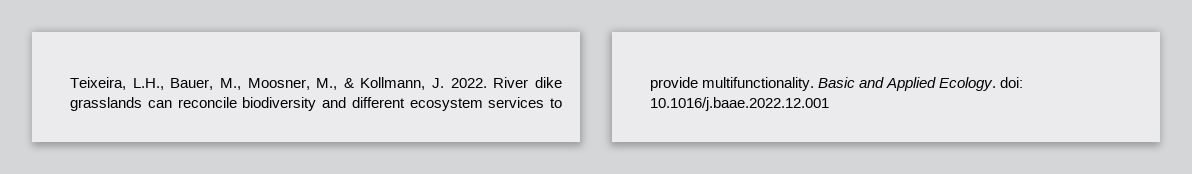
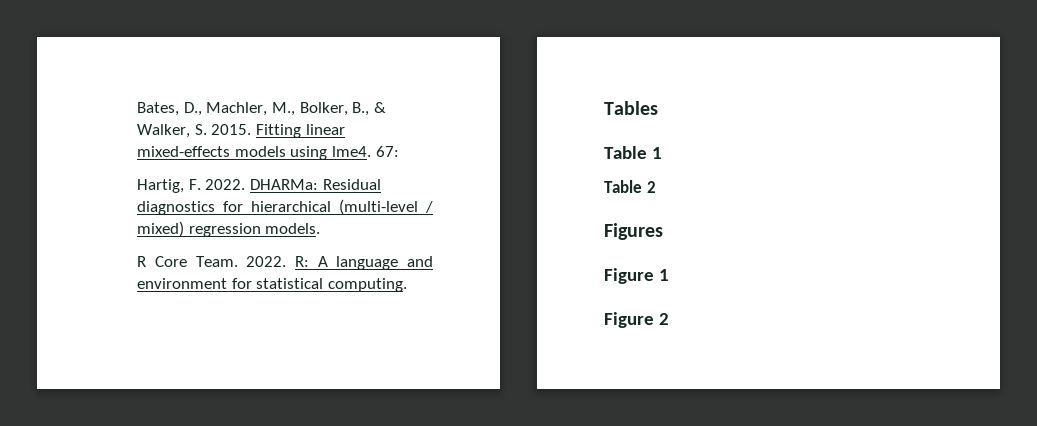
[70,77,562,90] [70,97,562,111] [650,77,1024,91] [650,97,829,111] Teixeira, L.H., Bauer, M., Moosner, M., & Kollmann, J. 2022. River dike grasslands can reconcile biodiversity and different ecosystem services to provide multifunctionality. Basic and Applied Ecology. doi: 10.1016/j.baae.2022.12.001 -> [137,102,386,116] [137,124,345,138] [137,146,399,160] [137,179,381,193] [137,199,433,215] [137,221,321,237] [137,256,433,270] [137,278,408,292] [604,101,658,115] [604,146,662,159] [604,180,656,193] [604,223,663,240] [604,268,669,284] [604,312,669,328] Bates, D., Machler, M., Bolker, B., & Walker, S. 2015. Fitting linear mixed-effects models using lme4. 67: // Hartig, F. 2022. DHARMa: Residual diagnostics for hierarchical (multi-level / mixed) regression models. // R Core Team. 2022. R: A language and environment for statistical computing. // Tables // Table 1 // Table 2 // Figures // Figure 1 // Figure 2

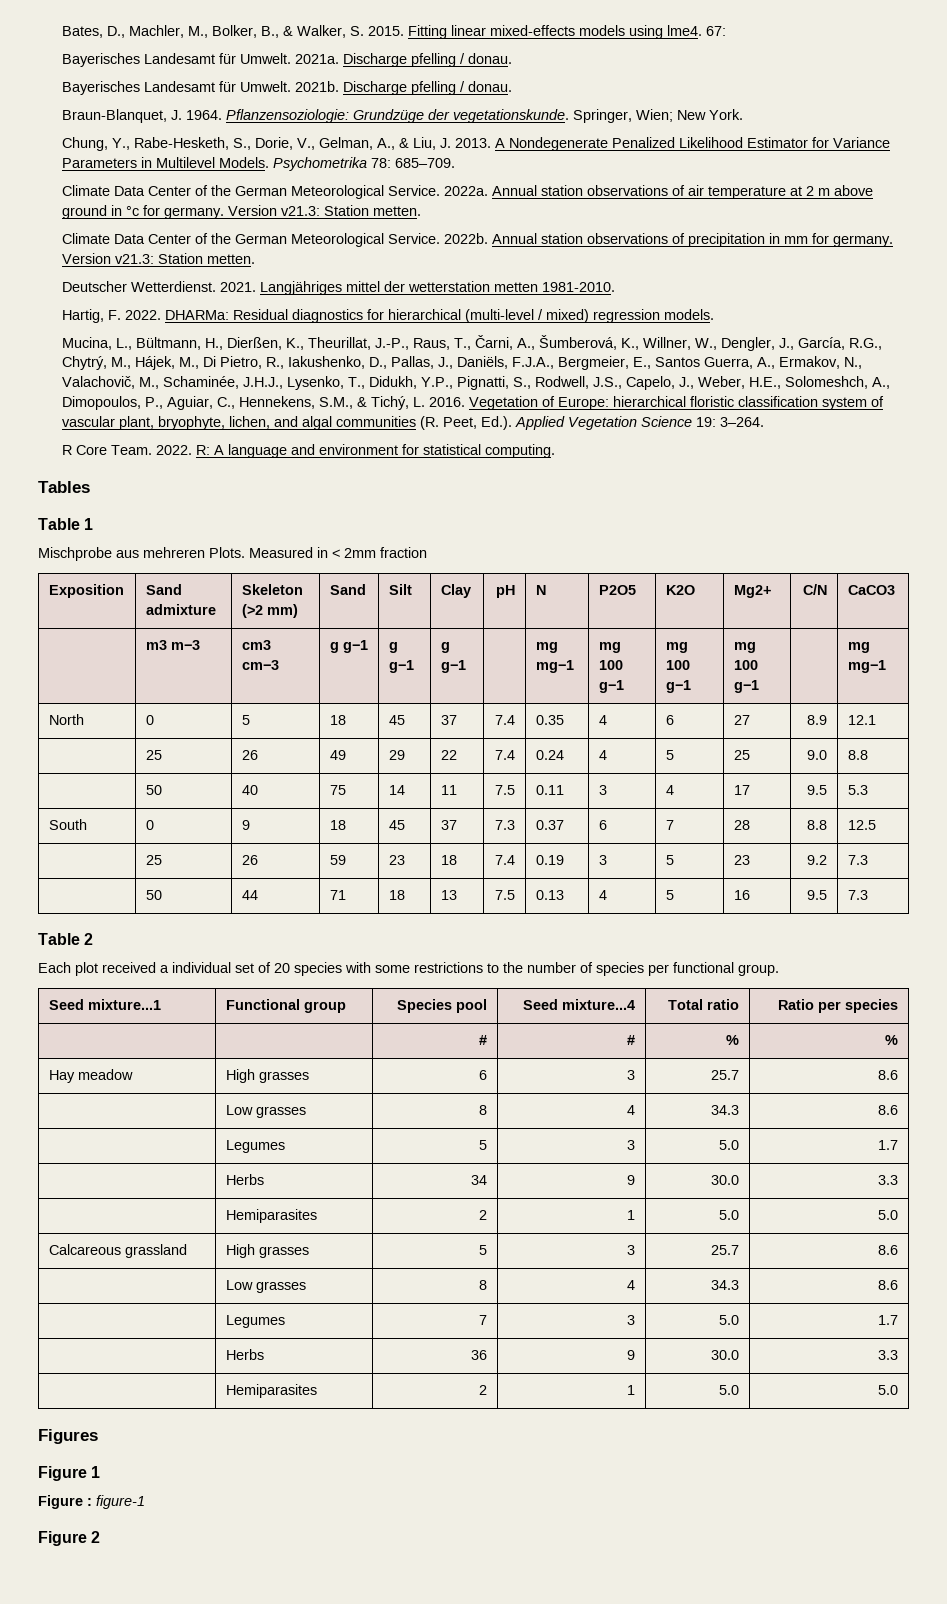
(399, 151) none -> [61,53,512,67] [61,81,512,95] [61,109,743,123] [61,137,890,151] [61,157,455,171] [61,185,873,199] [61,205,421,219] [61,233,893,247] [61,253,255,264] [61,281,615,295] // Bayerisches Landesamt für Umwelt. 2021a. Discharge pfelling / donau. // Bayerisches Landesamt für Umwelt. 2021b. Discharge pfelling / donau. // Braun-Blanquet, J. 1964. Pflanzensoziologie: Grundzüge der vegetationskunde. Springer, Wien; New York. // Chung, Y., Rabe-Hesketh, S., Dorie, V., Gelman, A., & Liu, J. 2013. A Nondegenerate Penalized Likelihood Estimator for Variance Parameters in Multilevel Models. Psychometrika 78: 685–709. // Climate Data Center of the German Meteorological Service. 2022a. Annual station observations of air temperature at 2 m above ground in °c for germany. Version v21.3: Station metten. // Climate Data Center of the German Meteorological Service. 2022b. Annual station observations of precipitation in mm for germany. Version v21.3: Station metten. // Deutscher Wetterdienst. 2021. Langjähriges mittel der wetterstation metten 1981-2010.
(321, 228) none -> [61,335,882,351] [61,356,862,370] [61,376,890,390] [61,396,884,410] [61,416,764,430] // Mucina, L., Bültmann, H., Dierßen, K., Theurillat, J.-P., Raus, T., Čarni, A., Šumberová, K., Willner, W., Dengler, J., García, R.G., Chytrý, M., Hájek, M., Di Pietro, R., Iakushenko, D., Pallas, J., Daniëls, F.J.A., Bergmeier, E., Santos Guerra, A., Ermakov, N., Valachovič, M., Schaminée, J.H.J., Lysenko, T., Didukh, Y.P., Pignatti, S., Rodwell, J.S., Capelo, J., Weber, H.E., Solomeshch, A., Dimopoulos, P., Aguiar, C., Hennekens, S.M., & Tichý, L. 2016. Vegetation of Europe: hierarchical floristic classification system of vascular plant, bryophyte, lichen, and algal communities (R. Peet, Ed.). Applied Vegetation Science 19: 3–264.
[604,180,656,193] Table 2 -> [38,547,427,561] [48,584,124,598] [145,584,182,595] [145,604,216,615] [241,584,303,595] [241,604,298,618] [329,584,366,595] [388,584,412,595] [440,584,471,598] [496,585,516,598] [535,585,546,595] [598,585,636,595] [665,585,695,595] [733,585,771,598] [803,584,828,595] [847,585,895,595] [145,640,200,650] [241,640,271,650] [241,660,279,670] [329,640,368,653] [388,642,398,653] [388,660,414,673] [440,642,450,653] [440,660,466,673] [535,642,558,653] [535,660,574,673] [598,642,621,653] [598,660,623,670] [598,680,624,693] [665,642,688,653] [665,660,690,670] [665,680,691,693] [733,642,756,653] [733,660,758,670] [733,680,759,693] [847,642,870,653] [847,660,886,673] [48,714,84,725] [145,715,154,725] [241,715,250,725] [329,715,346,725] [388,715,405,725] [440,715,457,725] [495,715,516,725] [535,715,564,725] [598,715,607,725] [665,715,674,725] [733,715,750,725] [807,715,828,725] [847,715,876,725] [145,750,162,760] [241,750,258,760] [329,750,346,760] [388,750,405,760] [440,750,457,760] [495,750,516,760] [535,750,564,760] [598,750,607,760] [665,750,674,760] [733,750,750,760] [807,750,828,760] [847,750,868,760] [145,785,162,795] [241,785,258,795] [329,785,346,795] [388,785,405,795] [440,785,457,795] [495,785,516,795] [535,785,564,795] [598,785,607,795] [665,785,674,795] [733,785,750,795] [807,785,828,795] [847,785,868,795] [48,819,87,830] [145,820,154,830] [241,820,250,830] [329,820,346,830] [388,820,405,830] [440,820,457,830] [495,820,516,830] [535,820,564,830] [598,820,607,830] [665,820,674,830] [733,820,750,830] [807,820,828,830] [847,820,876,830] [145,855,162,865] [241,855,258,865] [329,855,346,865] [388,855,405,865] [440,855,457,865] [495,855,516,865] [535,855,564,865] [598,855,607,865] [665,855,674,865] [733,855,750,865] [807,855,828,865] [847,855,868,865] [145,890,162,900] [241,890,258,900] [329,890,346,900] [388,890,405,900] [440,890,457,900] [495,890,516,900] [535,890,564,900] [598,890,607,900] [665,890,674,900] [733,890,750,900] [807,890,828,900] [847,890,868,900] [38,933,94,945] [38,962,779,976] [48,999,161,1010] [225,999,346,1013] [397,999,488,1013] [523,999,636,1010] [668,999,740,1010] [778,999,899,1013] [479,1035,488,1045] [627,1035,636,1045] [726,1035,740,1045] [885,1035,899,1045] [48,1069,133,1083] [225,1069,309,1083] [479,1070,488,1080] [627,1070,636,1080] [711,1070,740,1080] [878,1070,899,1080] [225,1105,306,1118] [479,1105,488,1115] [627,1105,636,1115] [711,1105,740,1115] [878,1105,899,1115] [225,1140,285,1153] [479,1140,488,1150] [627,1140,636,1150] [719,1140,740,1150] [878,1140,899,1150] [225,1174,264,1185] [471,1175,488,1185] [627,1175,636,1185] [711,1175,740,1185] [878,1175,899,1185] [225,1209,317,1223] [479,1210,488,1220] [627,1210,636,1220] [719,1210,740,1220] [878,1210,899,1220] [48,1244,187,1258] [225,1244,309,1258] [479,1245,488,1255] [627,1245,636,1255] [711,1245,740,1255] [878,1245,899,1255] [225,1280,306,1293] [479,1280,488,1290] [627,1280,636,1290] [711,1280,740,1290] [878,1280,899,1290] [225,1315,285,1328] [479,1315,488,1325] [627,1315,636,1325] [719,1315,740,1325] [878,1315,899,1325] [225,1349,264,1360] [471,1350,488,1360] [627,1350,636,1360] [711,1350,740,1360] [878,1350,899,1360] [225,1384,317,1398] [479,1385,488,1395] [627,1385,636,1395] [719,1385,740,1395] [878,1385,899,1395] Mischprobe aus mehreren Plots. Measured in < 2mm fraction // Exposition | Sand admixture | Skeleton (>2 mm) | Sand | Silt | Clay | pH | N | P2O5 | K2O | Mg2+ | C/N | CaCO3 // | m3 m−3 | cm3 cm−3 | g g−1 | g g−1 | g g−1 | | mg mg−1 | mg 100 g−1 | mg 100 g−1 | mg 100 g−1 | | mg mg−1 // North | 0 | 5 | 18 | 45 | 37 | 7.4 | 0.35 | 4 | 6 | 27 | 8.9 | 12.1 // | 25 | 26 | 49 | 29 | 22 | 7.4 | 0.24 | 4 | 5 | 25 | 9.0 | 8.8 // | 50 | 40 | 75 | 14 | 11 | 7.5 | 0.11 | 3 | 4 | 17 | 9.5 | 5.3 // South | 0 | 9 | 18 | 45 | 37 | 7.3 | 0.37 | 6 | 7 | 28 | 8.8 | 12.5 // | 25 | 26 | 59 | 23 | 18 | 7.4 | 0.19 | 3 | 5 | 23 | 9.2 | 7.3 // | 50 | 44 | 71 | 18 | 13 | 7.5 | 0.13 | 4 | 5 | 16 | 9.5 | 7.3 // Table 2 // Each plot received a individual set of 20 species with some restrictions to the number of species per functional group. // Seed mixture...1 | Functional group | Species pool | Seed mixture...4 | Total ratio | Ratio per species // | | # | # | % | % // Hay meadow | High grasses | 6 | 3 | 25.7 | 8.6 // | Low grasses | 8 | 4 | 34.3 | 8.6 // | Legumes | 5 | 3 | 5.0 | 1.7 // | Herbs | 34 | 9 | 30.0 | 3.3 // | Hemiparasites | 2 | 1 | 5.0 | 5.0 // Calcareous grassland | High grasses | 5 | 3 | 25.7 | 8.6 // | Low grasses | 8 | 4 | 34.3 | 8.6 // | Legumes | 7 | 3 | 5.0 | 1.7 // | Herbs | 36 | 9 | 30.0 | 3.3 // | Hemiparasites | 2 | 1 | 5.0 | 5.0
(669, 275) none -> [38,1495,145,1509] // Figure : figure-1

